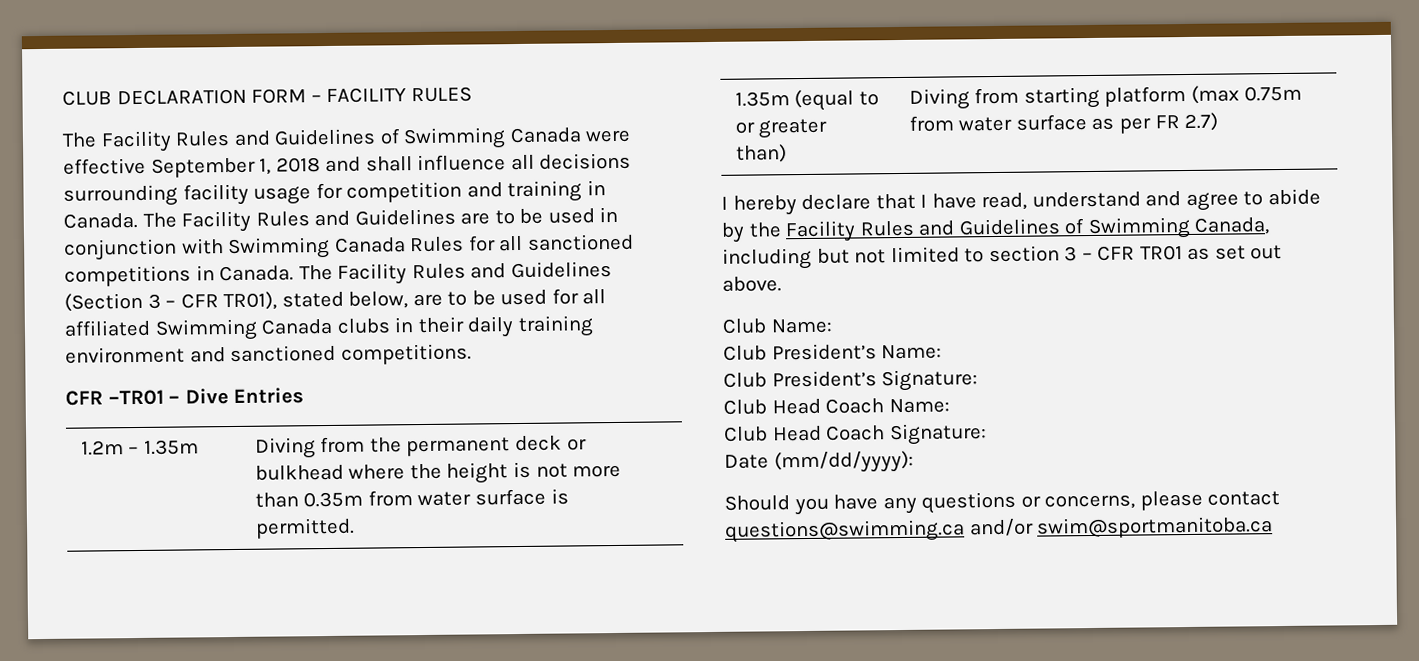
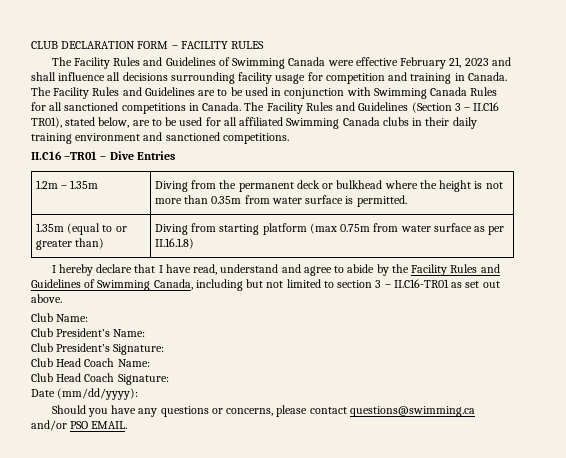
[150,157,321,178] September 1, 2018 -> [400,57,489,69] February 21, 2023
[180,293,219,309] CFR -> [473,102,500,111] II.C16
[65,390,103,406] CFR -> [31,151,62,160] II.C16
[1154,112,1219,132] FR 2.7) -> [154,238,194,249] II.16.1.8)
[1097,245,1183,261] CFR TR01 -> [393,279,449,288] II.C16-TR01
[1036,516,1274,539] swim@sportmanitoba.ca -> [70,421,128,429] PSO EMAIL.

